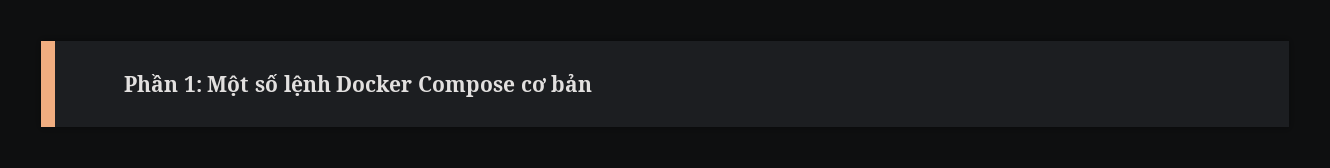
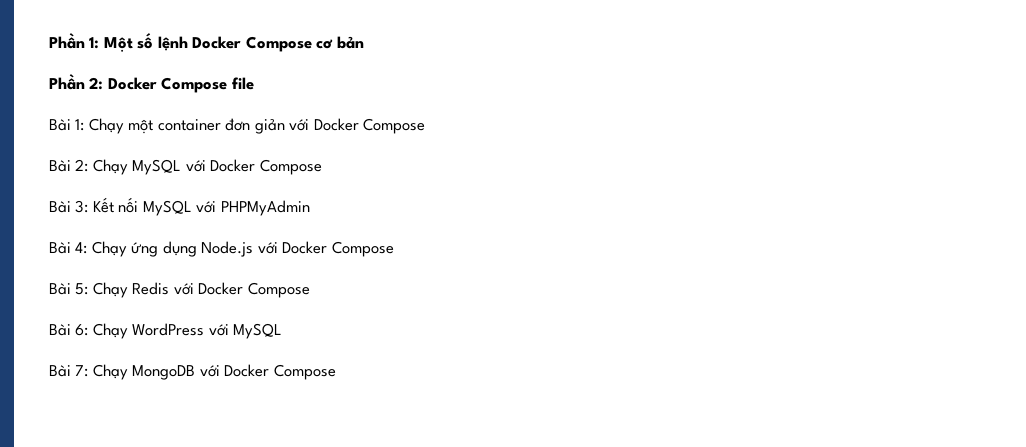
(593, 82) none -> [49,74,254,93] [49,118,426,134] [49,159,322,175] [49,197,310,216] [49,241,394,257] [49,282,310,298] [49,323,283,339] [49,364,336,380] // Phần 2: Docker Compose file // Bài 1: Chạy một container đơn giản với Docker Compose // Bài 2: Chạy MySQL với Docker Compose // Bài 3: Kết nối MySQL với PHPMyAdmin // Bài 4: Chạy ứng dụng Node.js với Docker Compose // Bài 5: Chạy Redis với Docker Compose // Bài 6: Chạy WordPress với MySQL // Bài 7: Chạy MongoDB với Docker Compose

